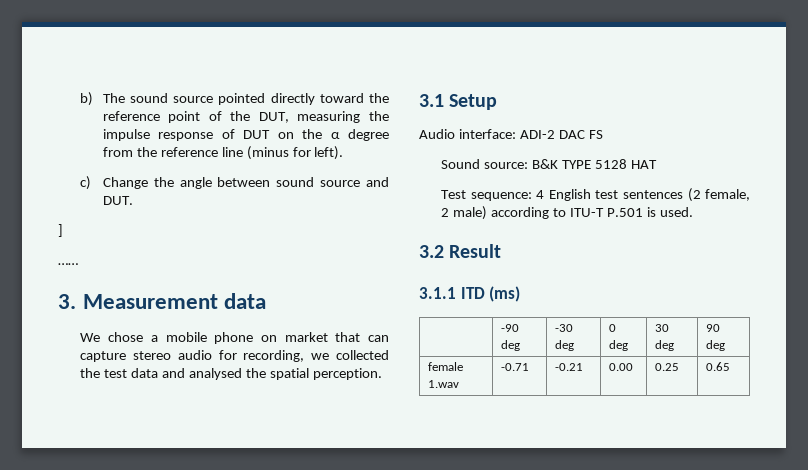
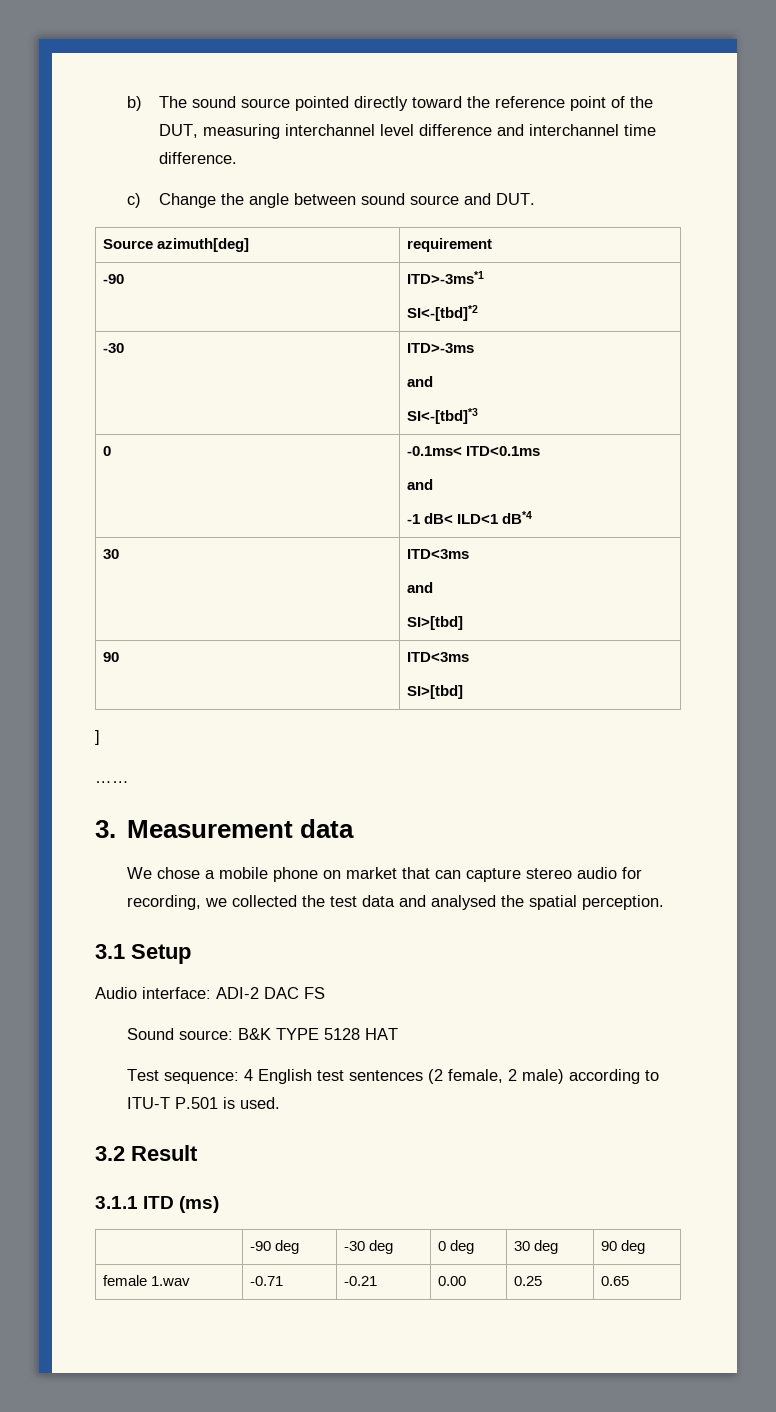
[368,111,389,121] [102,129,389,141] [102,146,344,160] the impulse response of DUT on the α degree from the reference line (minus for left). -> [284,124,656,136] [158,152,237,164] interchannel level difference and interchannel time difference.
(133, 200) none -> [102,238,249,252] [406,238,492,252] [102,274,124,284] [406,271,484,284] [406,305,478,321] [102,343,124,353] [406,343,474,353] [406,376,433,387] [406,408,478,424] [102,446,111,456] [406,446,540,456] [406,479,433,490] [406,511,533,524] [102,549,119,559] [406,549,469,559] [406,582,433,593] [406,616,463,630] [102,652,119,662] [406,652,469,662] [406,685,463,699] // Source azimuth[deg] | requirement // -90 | ITD>-3ms*1 // SI<-[tbd]*2 // -30 | ITD>-3ms // and // SI<-[tbd]*3 // 0 | -0.1ms< ITD<0.1ms // and // -1 dB< ILD<1 dB*4 // 30 | ITD<3ms // and // SI>[tbd] // 90 | ITD<3ms // SI>[tbd]

